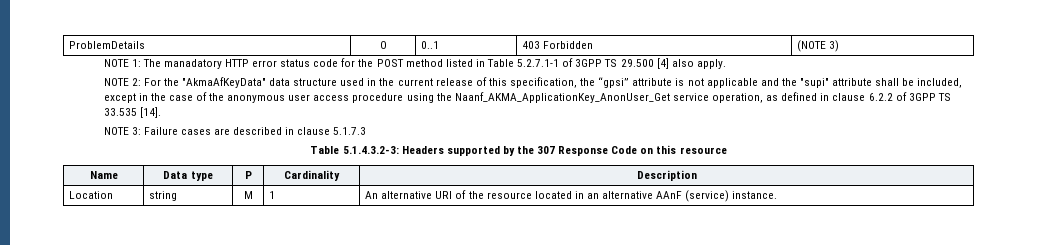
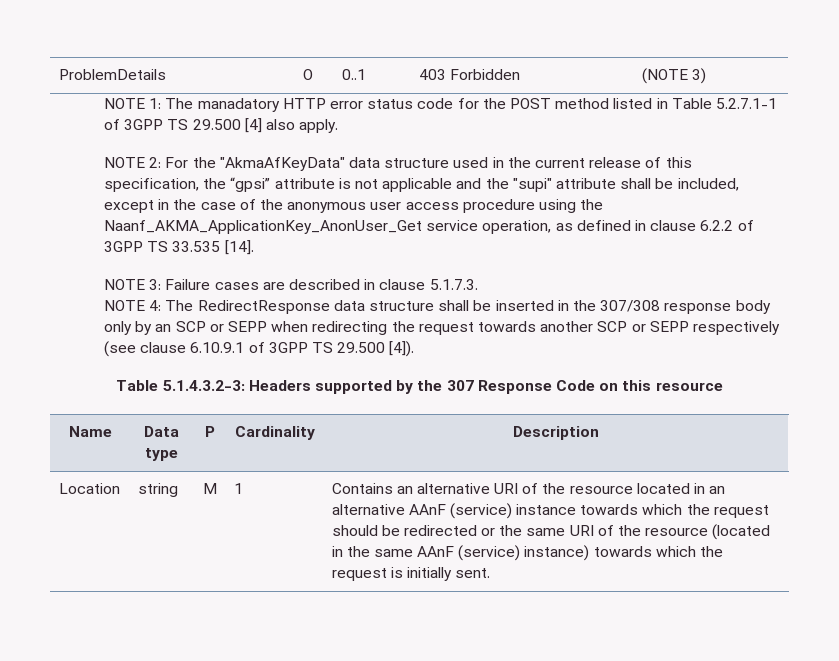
[333,127,367,135] 5.1.7.3 -> [429,279,478,290] [104,300,771,314] [104,321,780,335] [104,341,415,357] 5.1.7.3. // NOTE 4: The RedirectResponse data structure shall be inserted in the 307/308 response body only by an SCP or SEPP when redirecting the request towards another SCP or SEPP respectively (see clause 6.10.9.1 of 3GPP TS 29.500 [4]).
[365,191,379,199] An -> [331,483,413,494] Contains an
[732,191,778,199] instance. -> [516,504,769,518] [331,524,771,540] [331,545,724,561] [331,567,491,581] instance towards which the request should be redirected or the same URI of the resource (located in the same AAnF (service) instance) towards which the request is initially sent.

